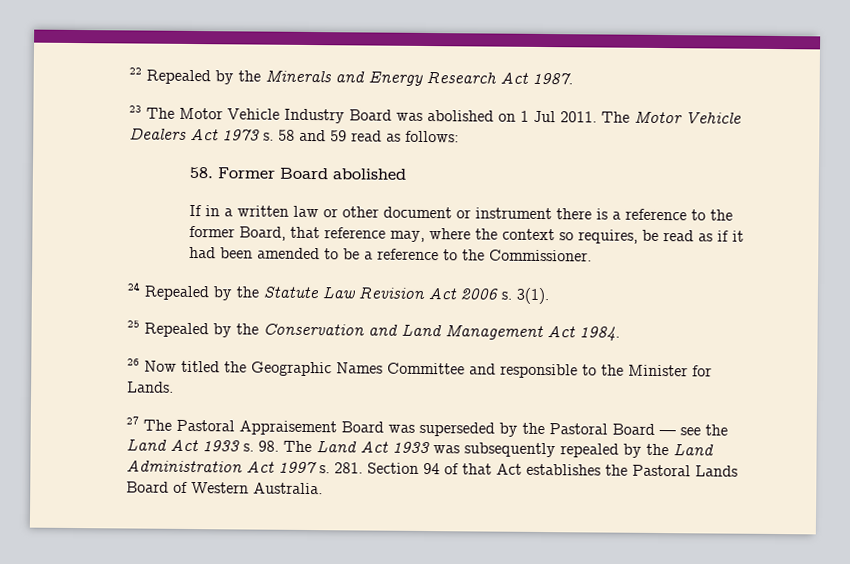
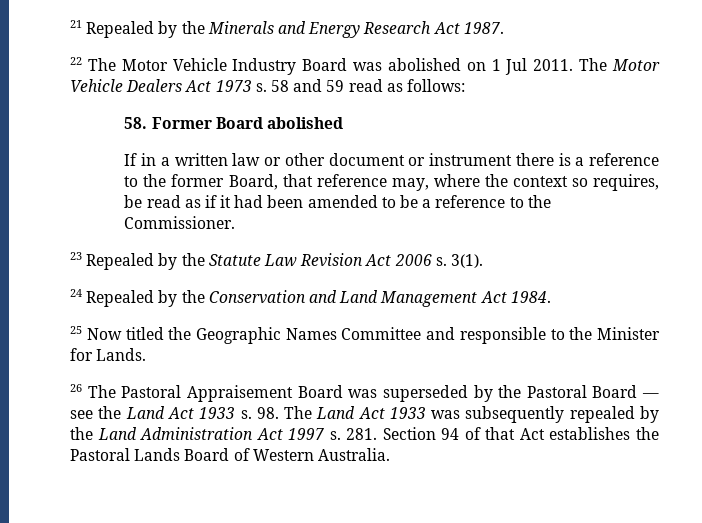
[129,67,143,75] 22 -> [70,20,83,28] 21
[129,105,143,113] 23 -> [70,57,83,65] 22
[127,281,141,291] 24 -> [70,252,83,260] 23
[127,320,141,328] 25 -> [70,289,83,297] 24
[127,358,141,366] 26 -> [70,326,83,334] 25
[126,416,140,425] 27 -> [70,384,83,392] 26

